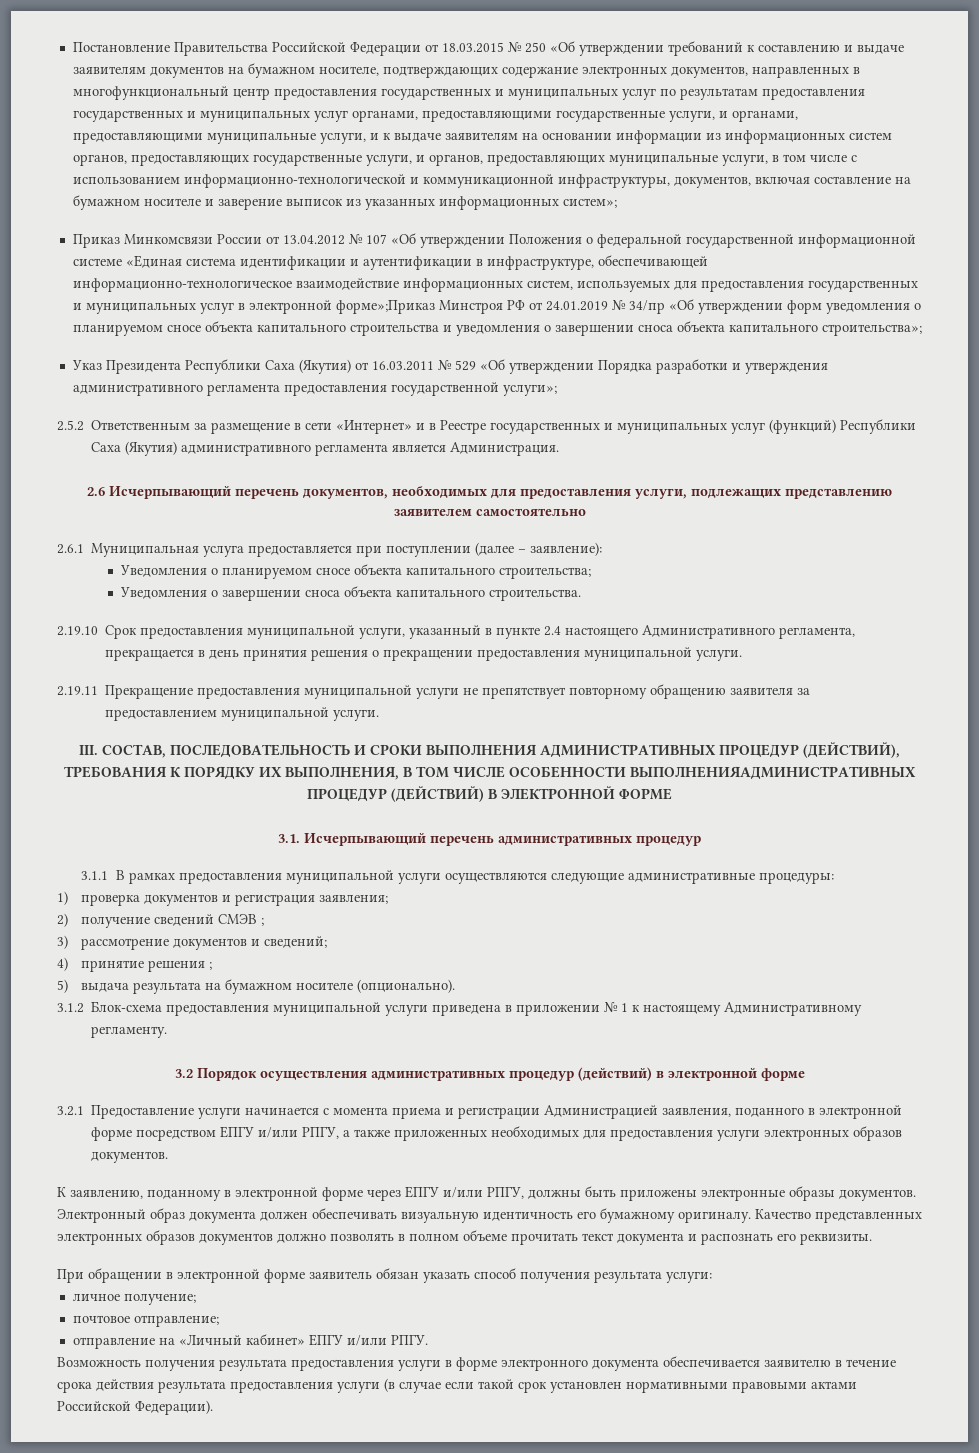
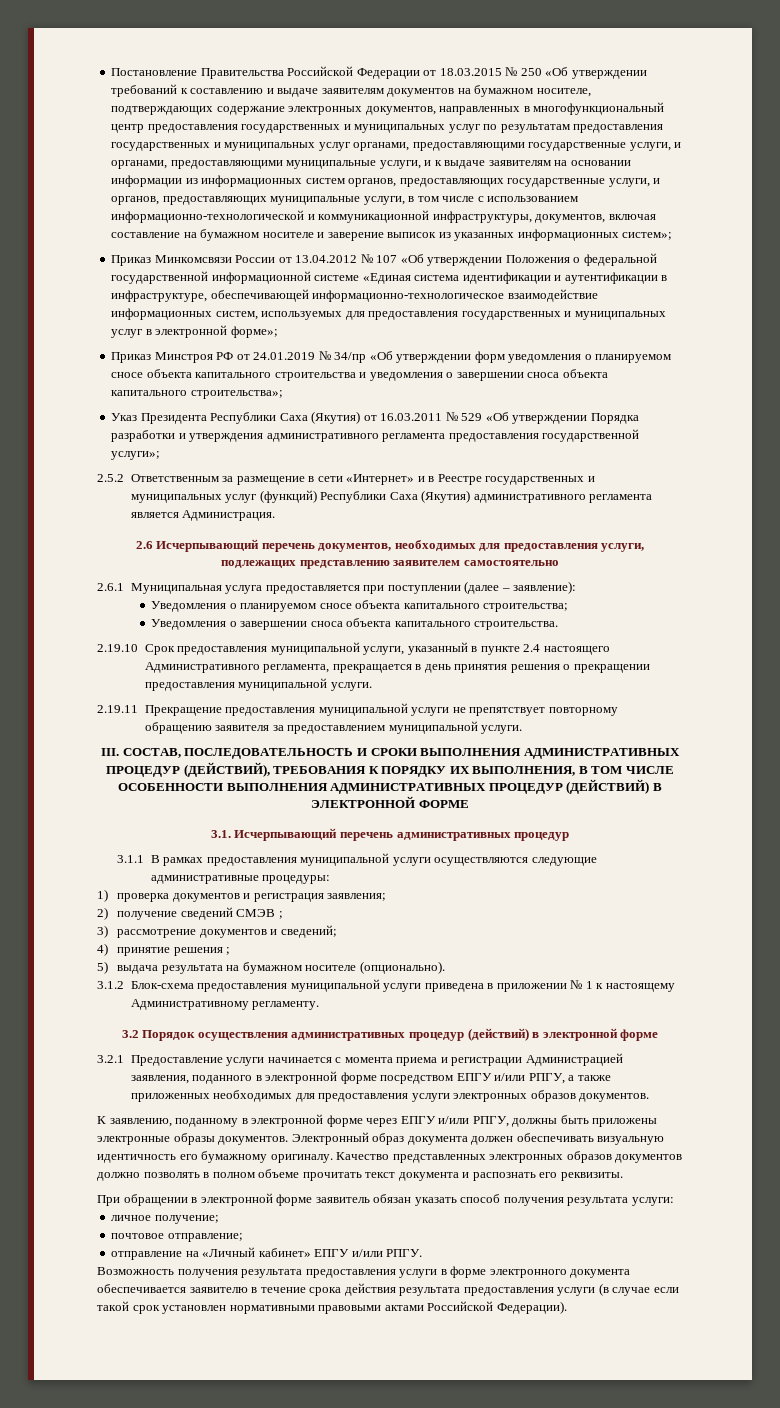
[335,300,435,314] форме»;Приказ -> [230,326,278,338] [111,352,152,363] форме»; // Приказ
[630,766,916,780] ВЫПОЛНЕНИЯАДМИНИСТРАТИВНЫХ -> [226,783,487,794] ВЫПОЛНЕНИЯ АДМИНИСТРАТИВНЫХ

